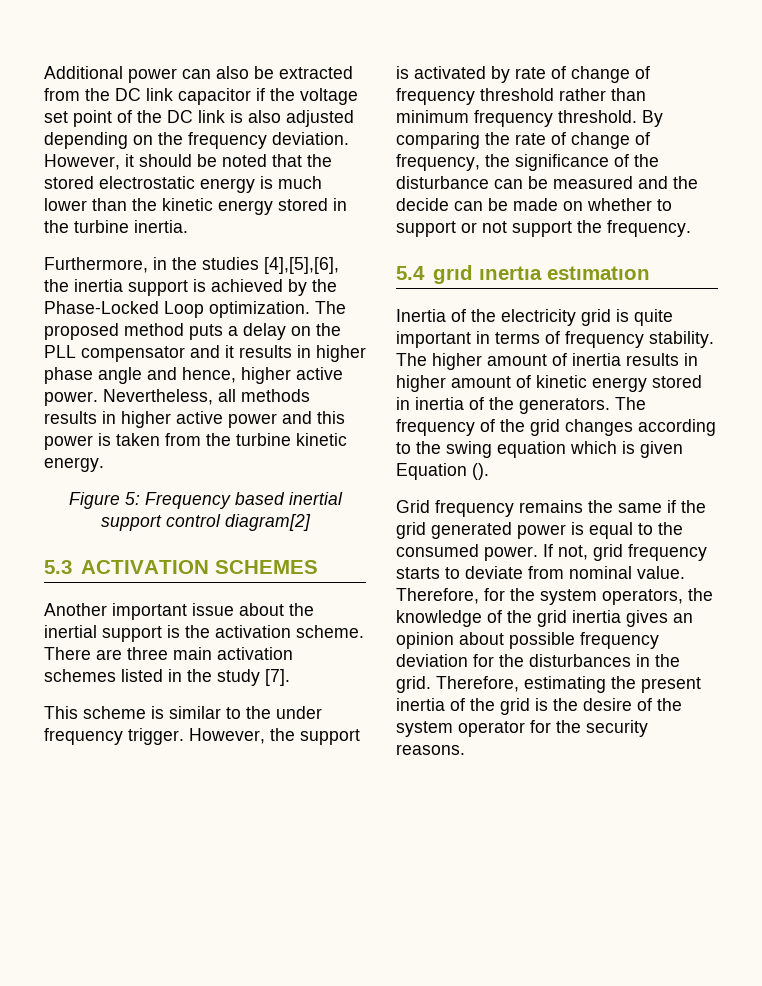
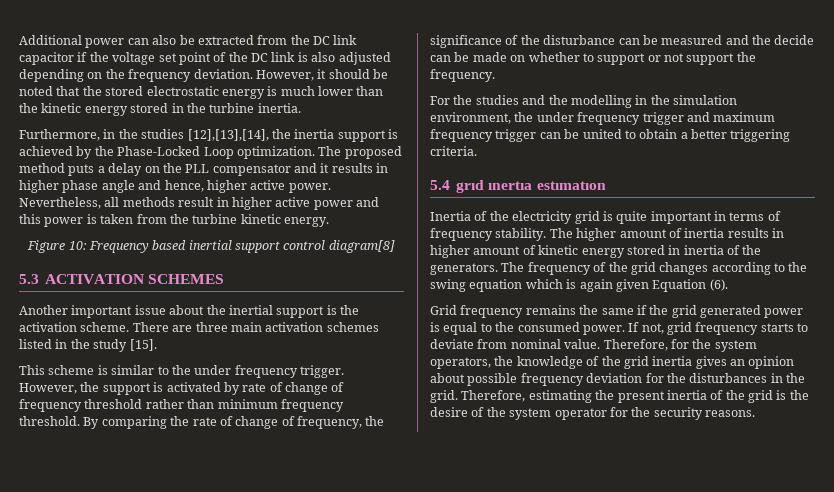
[264,257,339,274] [4],[5],[6], -> [187,129,269,141] [12],[13],[14],
[44,411,97,424] results -> [178,197,215,207] result
[124,492,140,505] 5: -> [68,241,87,250] 10:
[224,514,311,531] diagram[2] -> [328,240,395,253] diagram[8]
[265,669,290,686] [7]. -> [129,339,157,351] [15].
(691, 228) none -> [430,95,737,108] [430,112,776,125] [430,129,791,142] [430,146,477,156] // For the studies and the modelling in the simulation environment, the under frequency trigger and maximum frequency trigger can be united to obtain a better triggering criteria.
(635, 447) none -> [579,279,613,292] again
[472,463,489,480] (). -> [709,279,728,291] (6).

